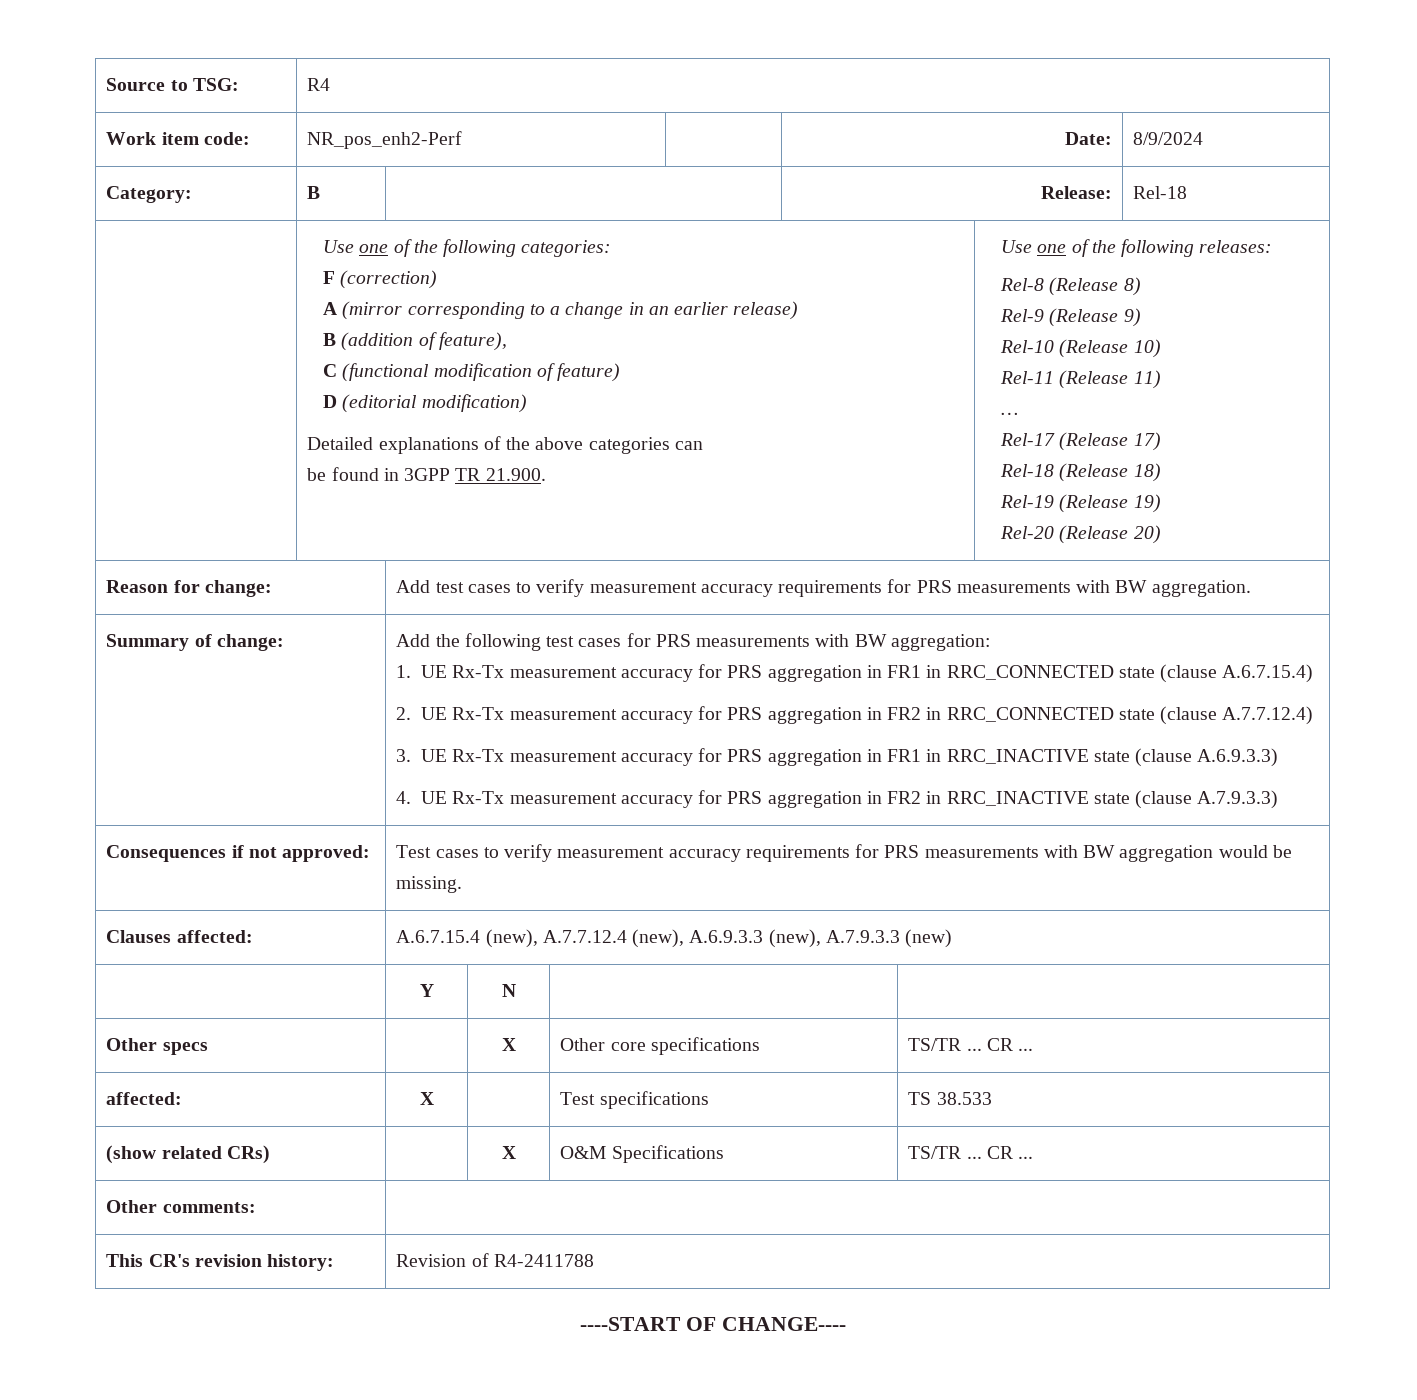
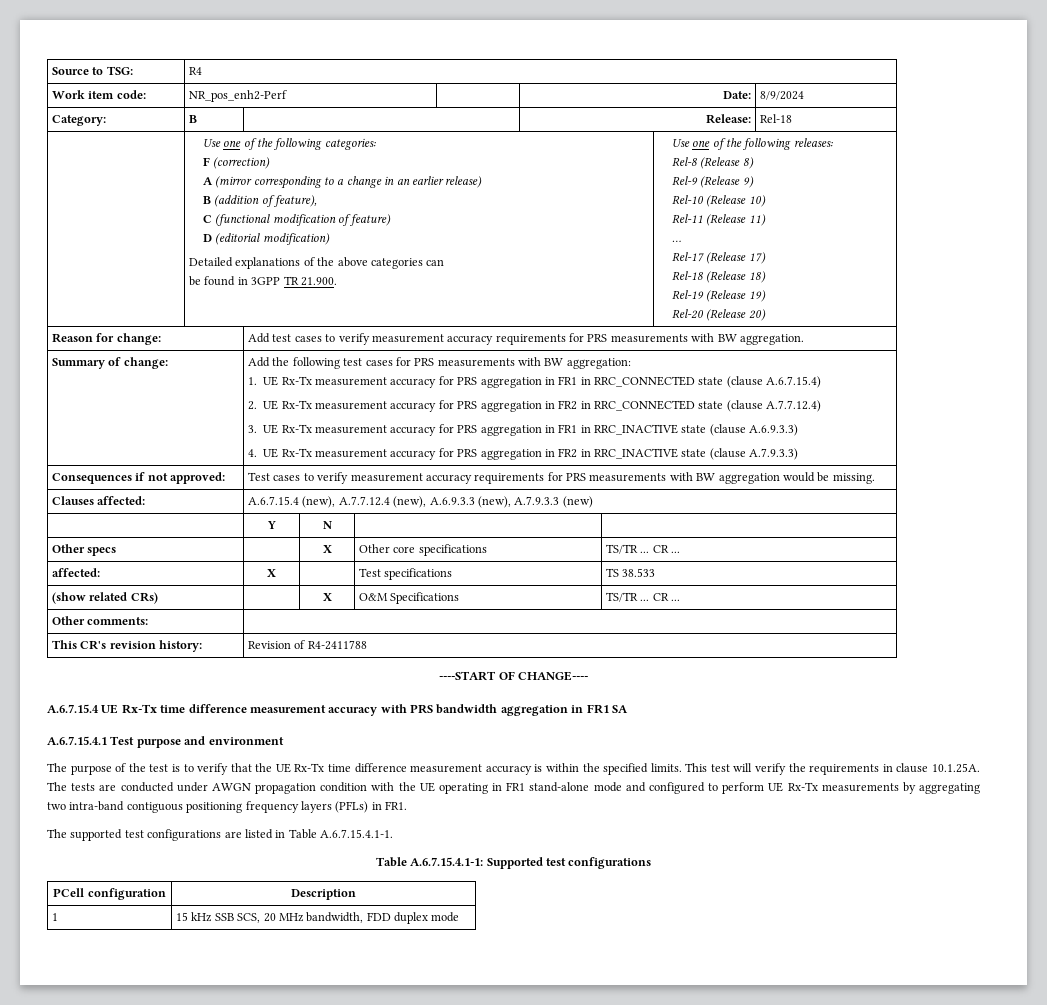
(846, 1324) none -> [47,704,628,716] [47,736,284,748] [47,763,981,775] [47,782,980,794] [47,801,407,813] [47,829,393,841] [375,857,652,869] [53,888,166,900] [291,889,356,900] [52,913,59,921] [176,912,460,924] // A.6.7.15.4 UE Rx-Tx time difference measurement accuracy with PRS bandwidth aggregation in FR1 SA // A.6.7.15.4.1 Test purpose and environment // The purpose of the test is to verify that the UE Rx-Tx time difference measurement accuracy is within the specified limits. This test will verify the requirements in clause 10.1.25A. The tests are conducted under AWGN propagation condition with the UE operating in FR1 stand-alone mode and configured to perform UE Rx-Tx measurements by aggregating two intra-band contiguous positioning frequency layers (PFLs) in FR1. // The supported test configurations are listed in Table A.6.7.15.4.1-1. // Table A.6.7.15.4.1-1: Supported test configurations // PCell configuration | Description // 1 | 15 kHz SSB SCS, 20 MHz bandwidth, FDD duplex mode

